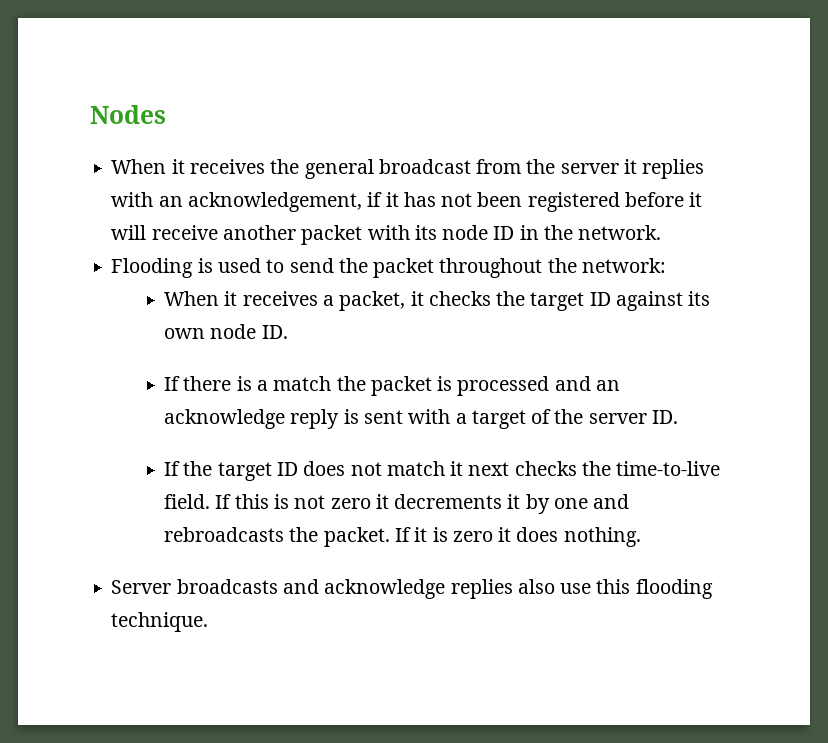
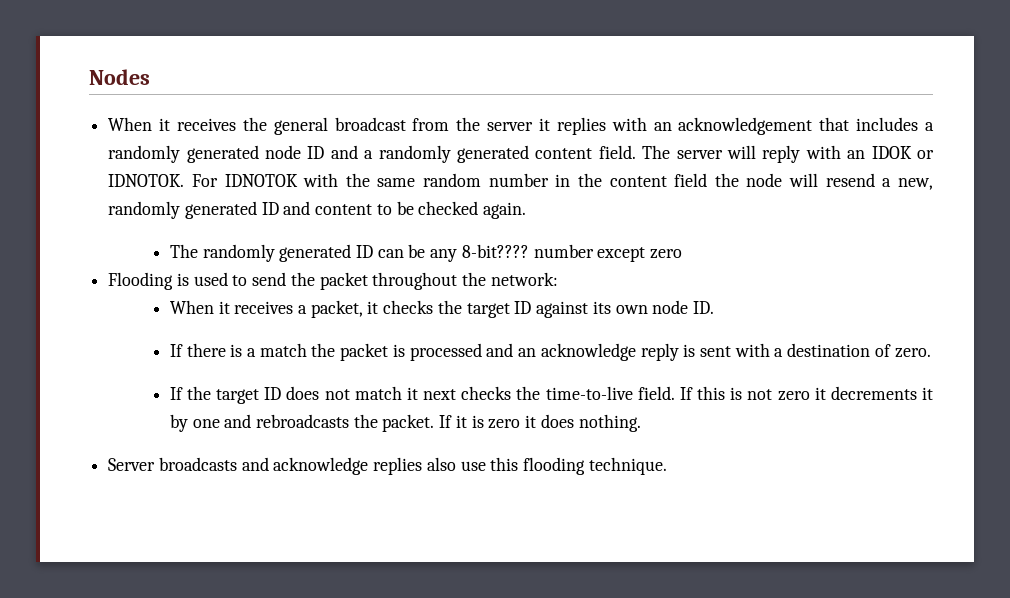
[187,192,703,212] [111,225,662,245] acknowledgement, if it has not been registered before it will receive another packet with its node ID in the network. -> [678,117,934,135] [108,145,934,163] [108,173,933,190] [108,201,527,219] [169,244,683,262] acknowledgement that includes a randomly generated node ID and a randomly generated content field. The server will reply with an IDOK or IDNOTOK. For IDNOTOK with the same random number in the content field the node will resend a new, randomly generated ID and content to be checked again. // The randomly generated ID can be any 8-bit???? number except zero
[471,409,678,429] target of the server ID. -> [787,343,931,358] destination of zero.

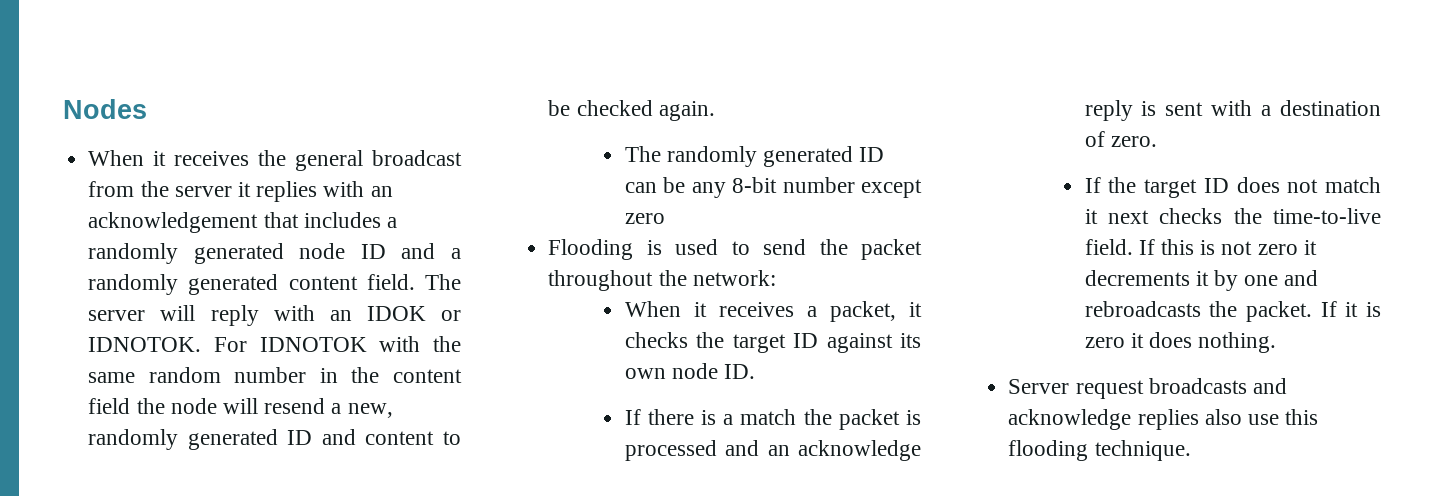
[461,244,529,258] 8-bit???? -> [732,177,778,193] 8-bit
(156, 464) none -> [1075,380,1144,399] request

